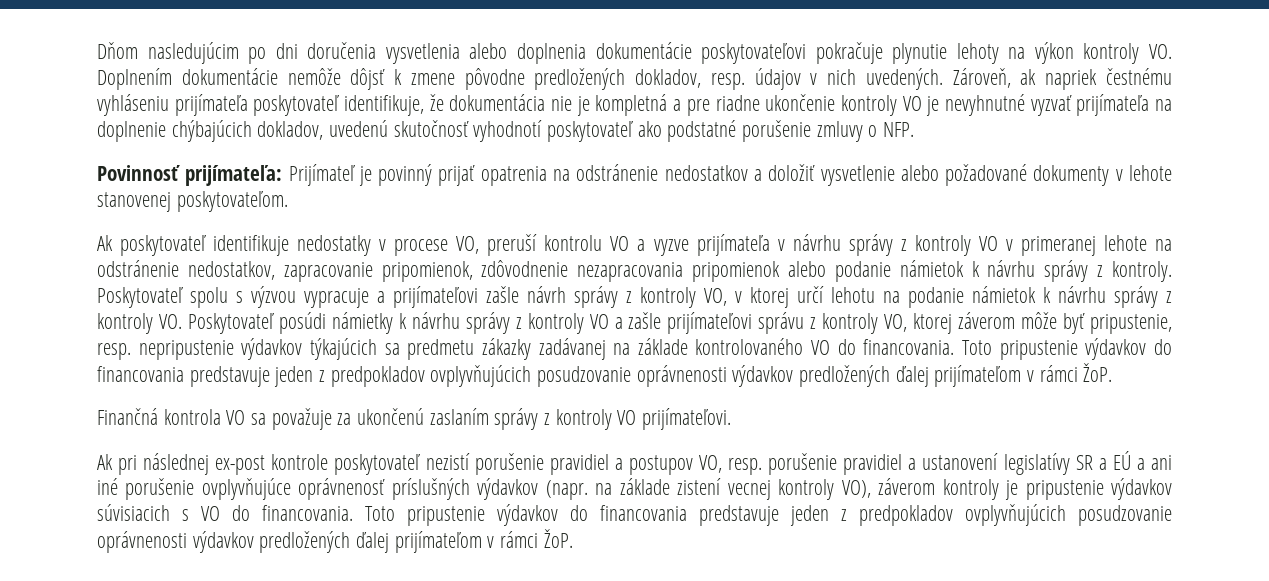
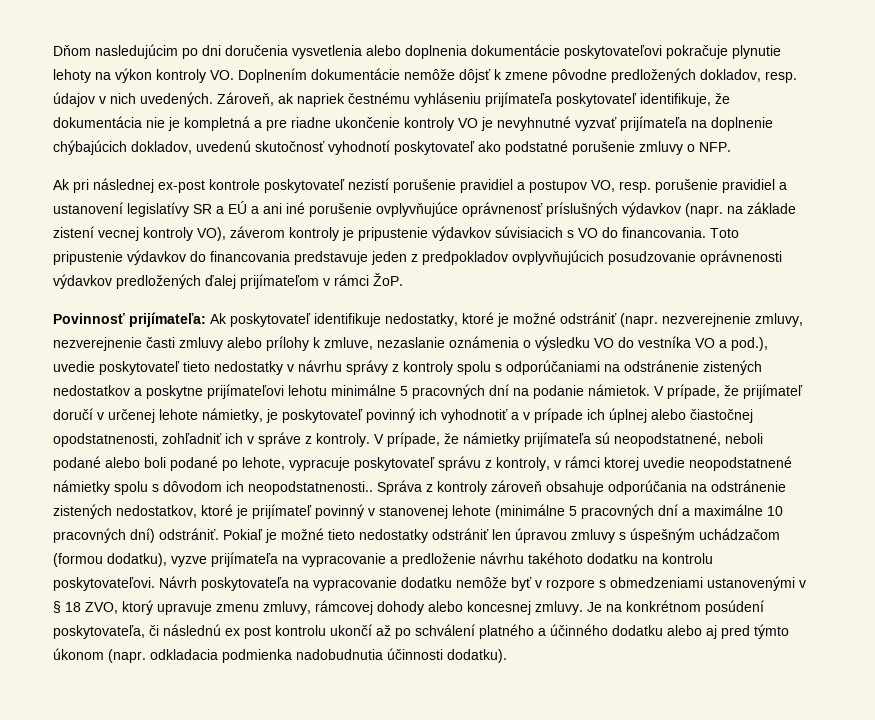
[97,164,1172,186] [97,191,288,212] [97,234,1172,256] [97,260,1173,282] [97,286,1173,308] [97,312,1172,334] [97,338,1172,360] [97,363,1113,387] [97,408,732,430] // Povinnosť prijímateľa: Prijímateľ je povinný prijať opatrenia na odstránenie nedostatkov a doložiť vysvetlenie alebo požadované dokumenty v lehote stanovenej poskytovateľom. // Ak poskytovateľ identifikuje nedostatky v procese VO, preruší kontrolu VO a vyzve prijímateľa v návrhu správy z kontroly VO v primeranej lehote na odstránenie nedostatkov, zapracovanie pripomienok, zdôvodnenie nezapracovania pripomienok alebo podanie námietok k návrhu správy z kontroly. Poskytovateľ spolu s výzvou vypracuje a prijímateľovi zašle návrh správy z kontroly VO, v ktorej určí lehotu na podanie námietok k návrhu správy z kontroly VO. Poskytovateľ posúdi námietky k návrhu správy z kontroly VO a zašle prijímateľovi správu z kontroly VO, ktorej záverom môže byť pripustenie, resp. nepripustenie výdavkov týkajúcich sa predmetu zákazky zadávanej na základe kontrolovaného VO do financovania. Toto pripustenie výdavkov do financovania predstavuje jeden z predpokladov ovplyvňujúcich posudzovanie oprávnenosti výdavkov predložených ďalej prijímateľom v rámci ŽoP. // Finančná kontrola VO sa považuje za ukončenú zaslaním správy z kontroly VO prijímateľovi. -> (731, 147) none
(573, 538) none -> [53,312,803,327] [53,336,768,351] [53,360,762,375] [53,384,803,399] [53,408,753,423] [53,432,763,447] [53,456,792,471] [53,480,786,495] [53,504,783,519] [53,528,780,543] [53,552,713,567] [53,576,806,591] [53,600,764,615] [53,624,789,639] [53,648,507,663] // Povinnosť prijímateľa: Ak poskytovateľ identifikuje nedostatky, ktoré je možné odstrániť (napr. nezverejnenie zmluvy, nezverejnenie časti zmluvy alebo prílohy k zmluve, nezaslanie oznámenia o výsledku VO do vestníka VO a pod.), uvedie poskytovateľ tieto nedostatky v návrhu správy z kontroly spolu s odporúčaniami na odstránenie zistených nedostatkov a poskytne prijímateľovi lehotu minimálne 5 pracovných dní na podanie námietok. V prípade, že prijímateľ doručí v určenej lehote námietky, je poskytovateľ povinný ich vyhodnotiť a v prípade ich úplnej alebo čiastočnej opodstatnenosti, zohľadniť ich v správe z kontroly. V prípade, že námietky prijímateľa sú neopodstatnené, neboli podané alebo boli podané po lehote, vypracuje poskytovateľ správu z kontroly, v rámci ktorej uvedie neopodstatnené námietky spolu s dôvodom ich neopodstatnenosti.. Správa z kontroly zároveň obsahuje odporúčania na odstránenie zistených nedostatkov, ktoré je prijímateľ povinný v stanovenej lehote (minimálne 5 pracovných dní a maximálne 10 pracovných dní) odstrániť. Pokiaľ je možné tieto nedostatky odstrániť len úpravou zmluvy s úspešným uchádzačom (formou dodatku), vyzve prijímateľa na vypracovanie a predloženie návrhu takéhoto dodatku na kontrolu poskytovateľovi. Návrh poskytovateľa na vypracovanie dodatku nemôže byť v rozpore s obmedzeniami ustanovenými v § 18 ZVO, ktorý upravuje zmenu zmluvy, rámcovej dohody alebo koncesnej zmluvy. Je na konkrétnom posúdení poskytovateľa, či následnú ex post kontrolu ukončí až po schválení platného a účinného dodatku alebo aj pred týmto úkonom (napr. odkladacia podmienka nadobudnutia účinnosti dodatku).

